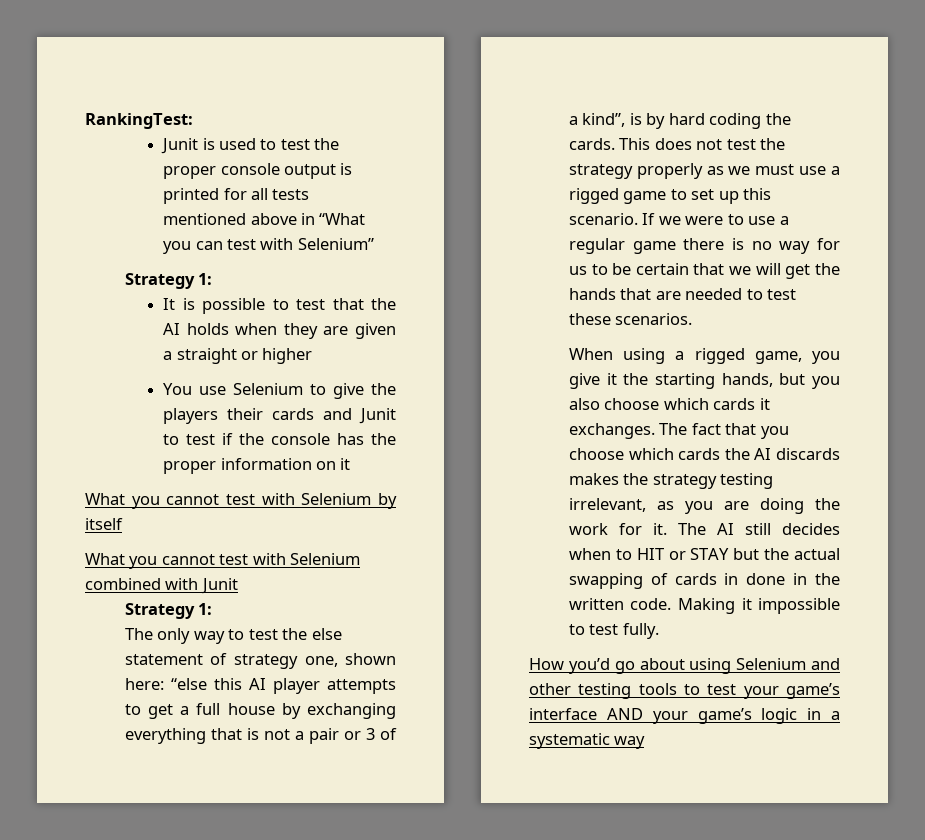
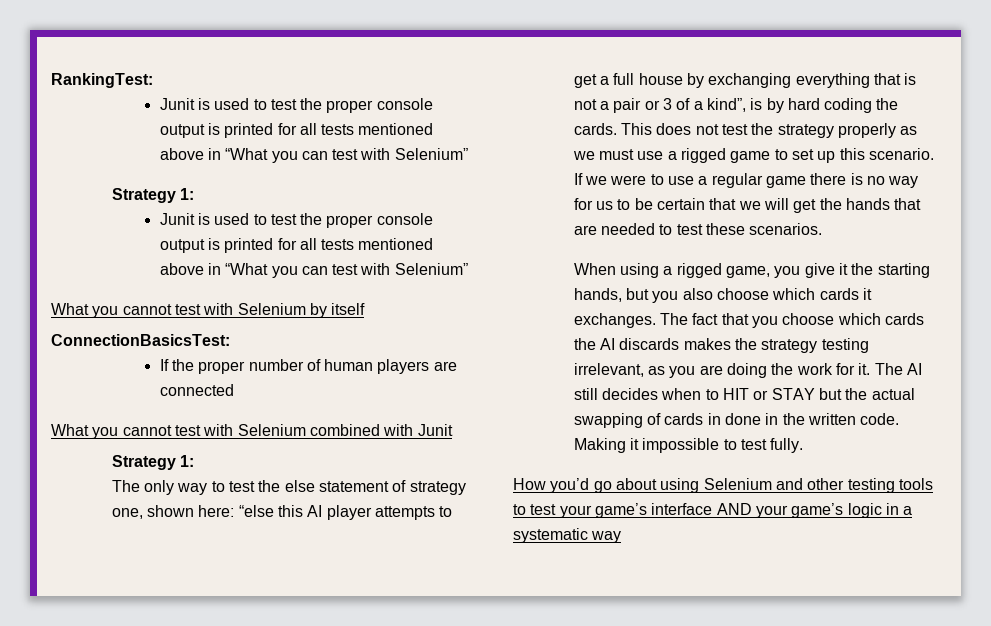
[163,298,396,314] [163,323,396,339] [163,348,313,364] [163,383,396,399] [163,408,397,424] [163,433,396,445] [163,458,351,474] It is possible to test that the AI holds when they are given a straight or higher // You use Selenium to give the players their cards and Junit to test if the console has the proper information on it -> [159,213,433,228] [159,238,434,253] [159,263,468,278] Junit is used to test the proper console output is printed for all tests mentioned above in “What you can test with Selenium”
(123, 524) none -> [51,334,230,346] [159,359,457,374] [159,384,234,396] // ConnectionBasicsTest: // If the proper number of human players are connected

